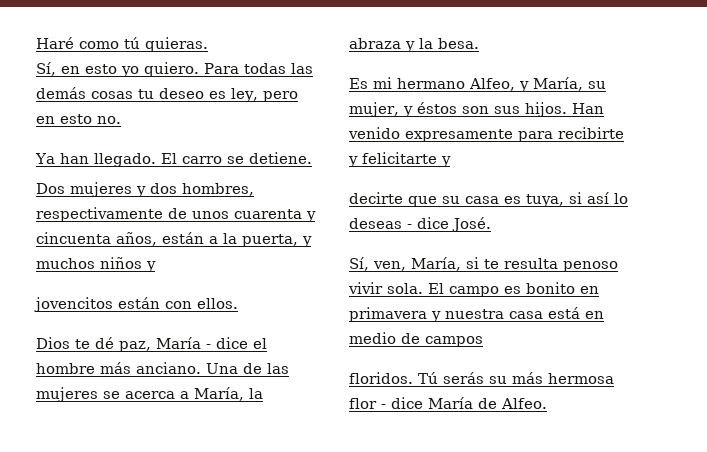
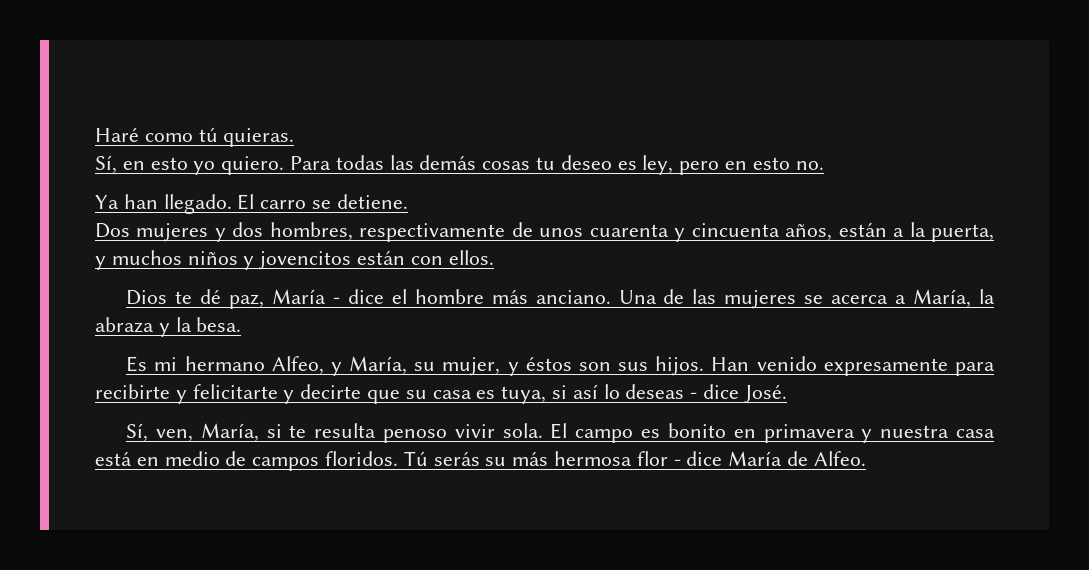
(156, 266) // -> (255, 263) none
(451, 161) // -> (295, 397) none
(483, 341) // -> (320, 464) none

